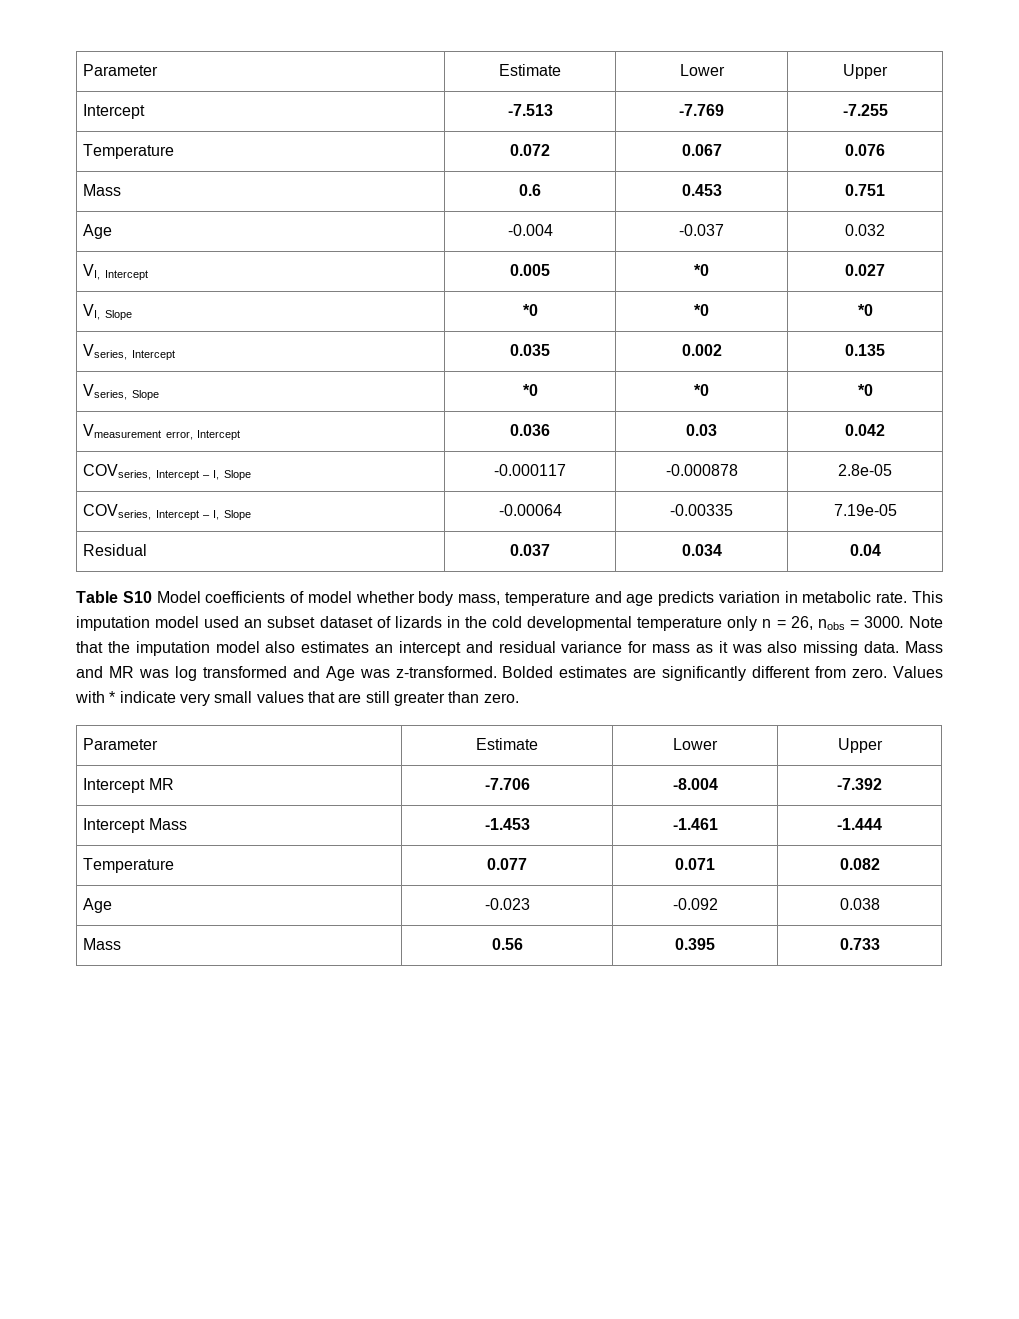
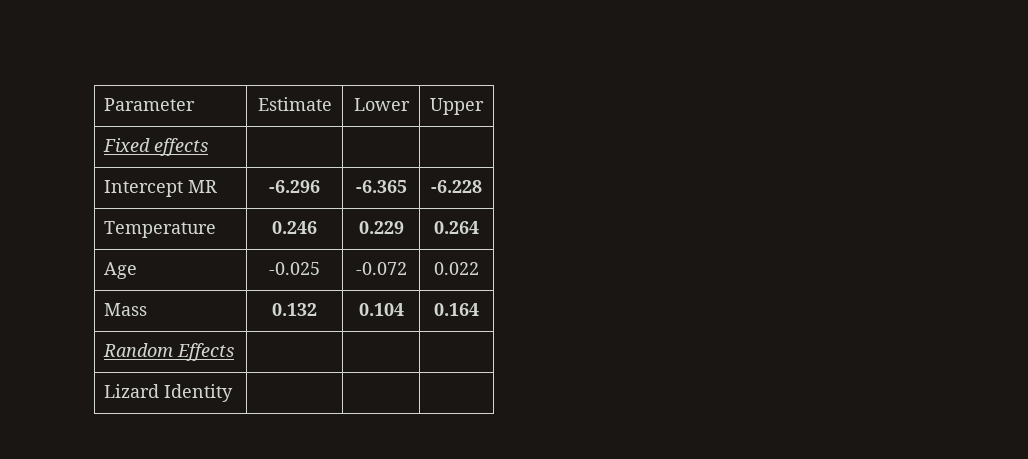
[83,64,159,76] [499,64,561,76] [679,64,725,76] [843,64,888,79] [83,104,146,119] [507,104,553,116] [679,104,724,116] [842,104,888,116] [83,144,175,159] [510,144,550,156] [681,144,722,156] [845,144,885,156] [83,184,122,196] [519,184,541,196] [681,184,722,196] [845,184,885,196] [83,224,113,239] [507,224,553,236] [679,224,724,236] [845,224,885,236] [83,264,148,280] [510,264,550,276] [694,264,709,276] [845,264,885,276] [83,304,132,320] [522,304,538,316] [694,304,709,316] [857,304,873,316] [83,344,175,360] [510,344,550,356] [681,344,722,356] [845,344,885,356] [83,384,159,400] [522,384,538,396] [694,384,709,396] [857,384,873,396] [83,424,241,440] [510,424,550,436] [686,424,717,436] [845,424,885,436] [83,464,251,480] [494,464,566,476] [665,464,738,476] [838,464,892,476] [83,504,251,520] [498,504,562,516] [670,504,733,516] [833,504,897,516] [83,544,148,556] [510,544,550,556] [681,544,722,556] [849,544,881,556] [76,591,943,606] [76,616,944,631] [76,641,944,656] [76,666,943,681] [75,691,519,706] [83,738,159,750] [476,738,538,750] [673,738,718,750] [837,738,883,753] [83,778,174,793] [484,778,530,790] [672,778,718,790] [837,778,882,790] [83,818,187,833] [484,818,530,830] [672,818,718,830] [837,818,882,830] [83,858,175,873] [487,858,527,870] [675,858,715,870] [839,858,880,870] [83,898,113,913] [484,898,530,910] [672,898,718,910] [839,898,880,910] [83,938,122,950] [491,938,523,950] [675,938,715,950] [839,938,880,950] Parameter | Estimate | Lower | Upper // Intercept | -7.513 | -7.769 | -7.255 // Temperature | 0.072 | 0.067 | 0.076 // Mass | 0.6 | 0.453 | 0.751 // Age | -0.004 | -0.037 | 0.032 // VI, Intercept | 0.005 | *0 | 0.027 // VI, Slope | *0 | *0 | *0 // Vseries, Intercept | 0.035 | 0.002 | 0.135 // Vseries, Slope | *0 | *0 | *0 // Vmeasurement error, Intercept | 0.036 | 0.03 | 0.042 // COVseries, Intercept – I, Slope | -0.000117 | -0.000878 | 2.8e-05 // COVseries, Intercept – I, Slope | -0.00064 | -0.00335 | 7.19e-05 // Residual | 0.037 | 0.034 | 0.04 // Table S10 Model coefficients of model whether body mass, temperature and age predicts variation in metabolic rate. This imputation model used an subset dataset of lizards in the cold developmental temperature only n = 26, nobs = 3000. Note that the imputation model also estimates an intercept and residual variance for mass as it was also missing data. Mass and MR was log transformed and Age was z-transformed. Bolded estimates are significantly different from zero. Values with * indicate very small values that are still greater than zero. // Parameter | Estimate | Lower | Upper // Intercept MR | -7.706 | -8.004 | -7.392 // Intercept Mass | -1.453 | -1.461 | -1.444 // Temperature | 0.077 | 0.071 | 0.082 // Age | -0.023 | -0.092 | 0.038 // Mass | 0.56 | 0.395 | 0.733 -> [104,98,196,111] [257,97,332,111] [353,98,410,111] [430,98,484,115] [103,138,209,156] [104,180,218,197] [269,180,320,193] [355,180,407,193] [431,180,482,193] [104,221,217,238] [272,221,317,234] [358,221,404,234] [434,221,479,234] [104,262,138,279] [269,262,320,275] [355,262,407,275] [434,262,479,275] [104,303,148,316] [272,303,317,316] [358,303,404,316] [434,303,479,316] [103,343,235,361] [104,384,234,402] Parameter | Estimate | Lower | Upper // Fixed effects | | | // Intercept MR | -6.296 | -6.365 | -6.228 // Temperature | 0.246 | 0.229 | 0.264 // Age | -0.025 | -0.072 | 0.022 // Mass | 0.132 | 0.104 | 0.164 // Random Effects | | | // Lizard Identity | | |

